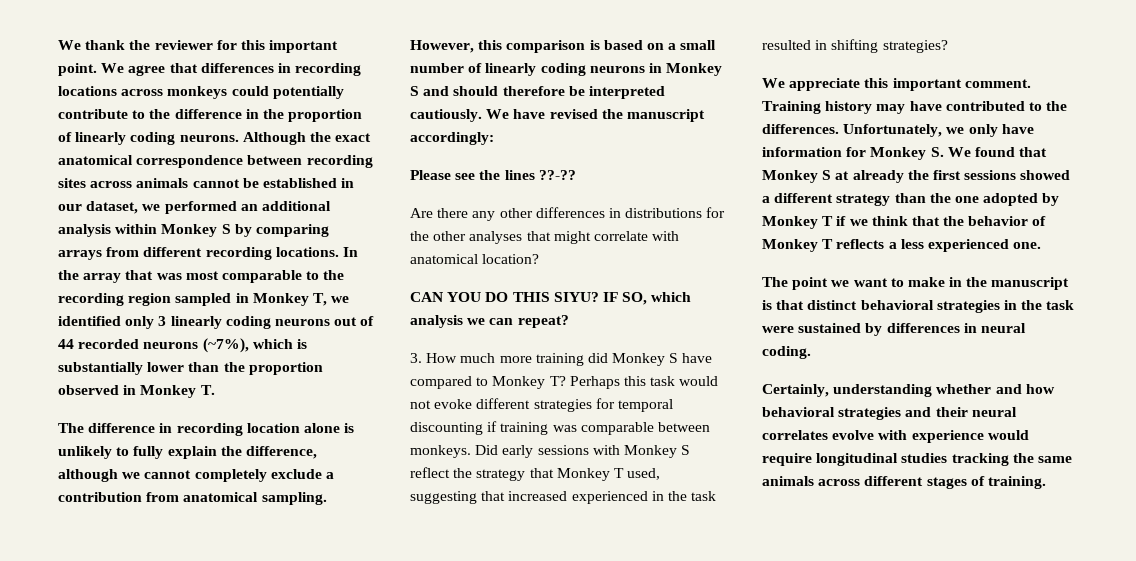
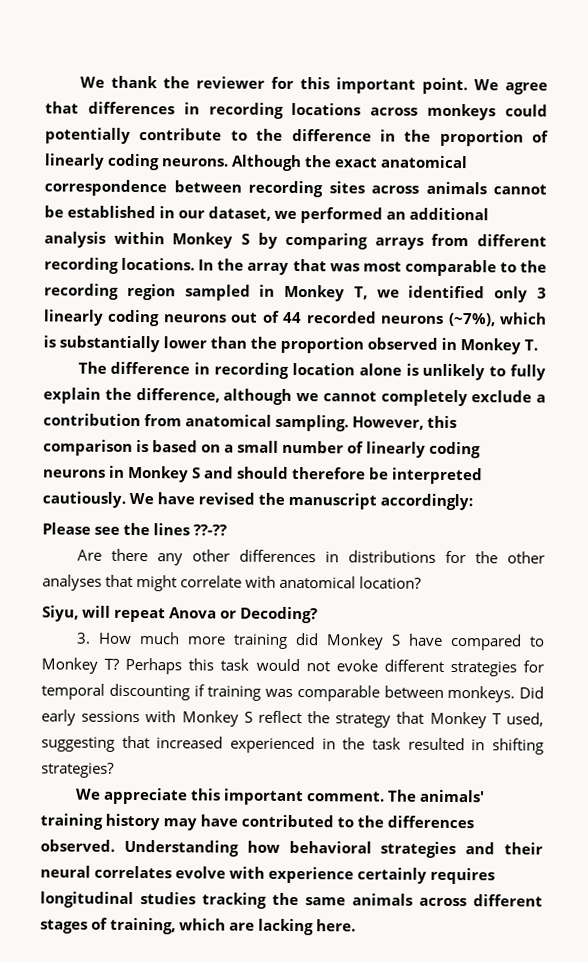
[410,292,692,305] [410,315,569,328] CAN YOU DO THIS SIYU? IF SO, which analysis we can repeat? -> [42,605,319,624] Siyu, will repeat Anova or Decoding?
[762,101,821,114] Training -> [386,789,485,803] [40,813,103,830] The animals' training
[762,124,1034,137] [762,147,1048,160] [762,170,1071,183] [762,193,1060,206] [762,216,1047,229] [762,239,1042,252] [762,277,1070,290] [762,300,1075,313] [762,323,1026,336] [762,346,811,359] [762,384,1022,397] differences. Unfortunately, we only have information for Monkey S. We found that Monkey S at already the first sessions showed a different strategy than the one adopted by Monkey T if we think that the behavior of Monkey T reflects a less experienced one. // The point we want to make in the manuscript is that distinct behavioral strategies in the task were sustained by differences in neural coding. // Certainly, understanding whether and -> [387,815,475,829] [40,839,239,857] differences observed. Understanding
[987,430,1029,440] [762,453,812,466] would require -> [357,867,496,885] certainly requires
[987,476,1046,489] training. -> [110,917,357,936] training, which are lacking here.

